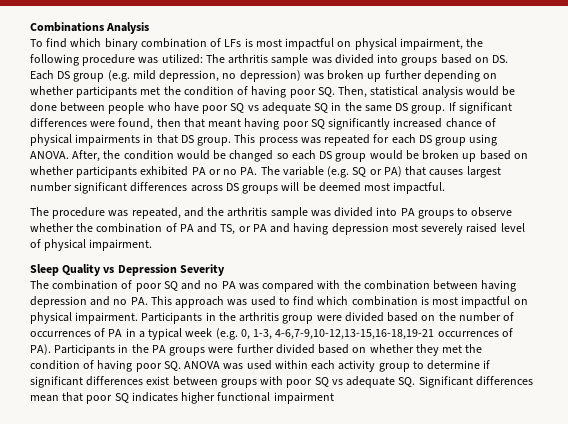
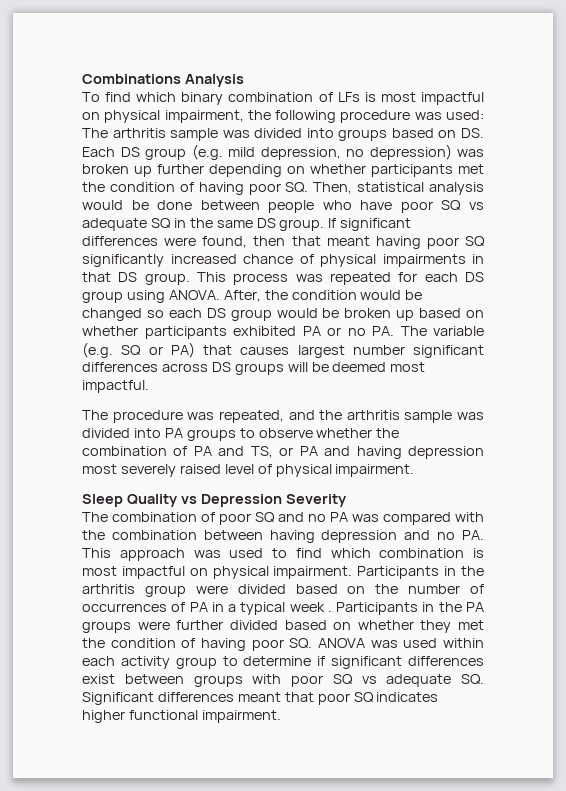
[161,54,203,64] utilized: -> [445,110,484,120] used:
[215,328,513,340] [30,344,51,355] (e.g. 0, 1-3, 4-6,7-9,10-12,13-15,16-18,19-21 occurrences of PA). -> [327,610,332,612] .
[30,395,59,402] mean -> [237,692,281,702] meant
[273,392,334,404] impairment -> [201,710,281,723] impairment.

